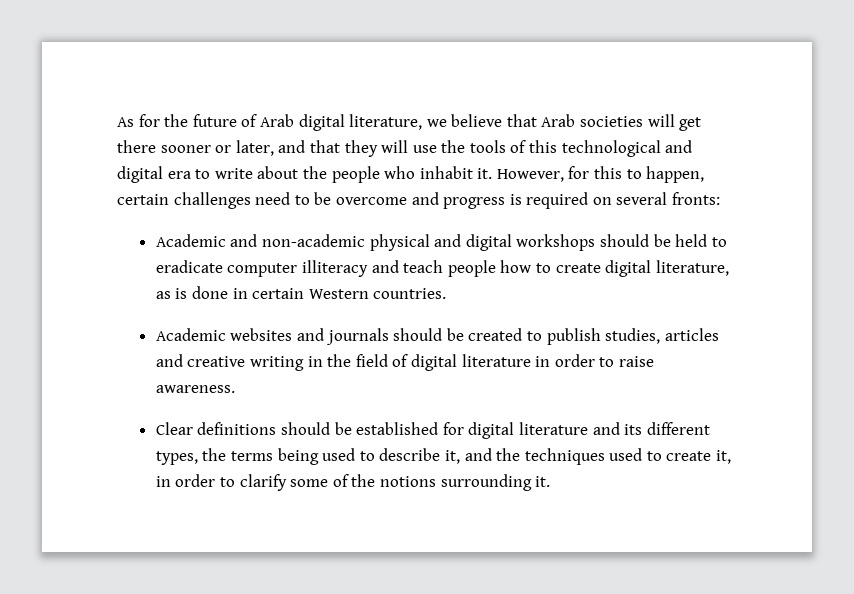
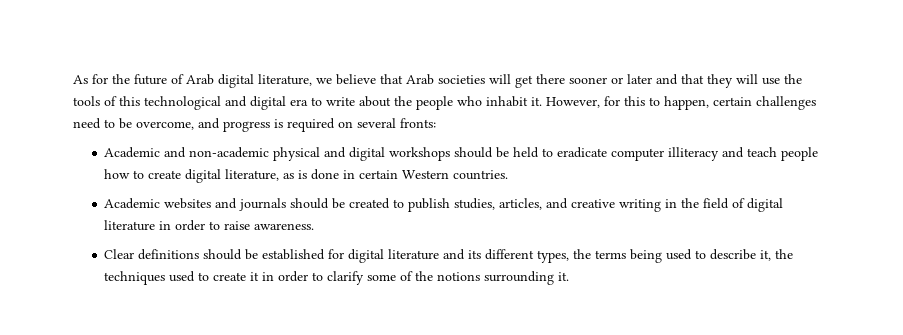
[235,140,274,156] later, -> [627,74,652,84] later
[335,197,407,205] overcome -> [136,121,194,130] overcome,
[664,328,719,341] articles -> [499,198,543,210] articles,
[464,448,492,461] and -> (772, 255) none
[716,450,732,464] it, -> [250,272,260,281] it

